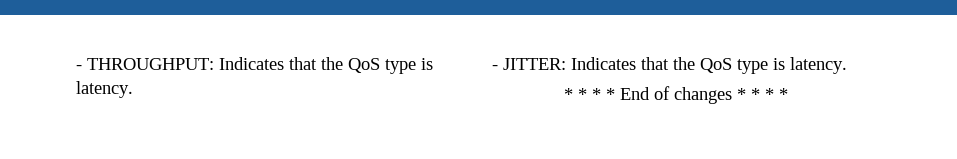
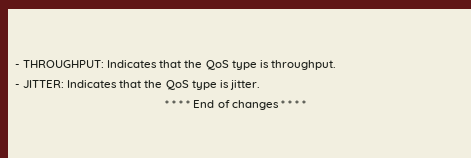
[76,81,133,98] latency. -> [270,60,336,70] throughput.
[790,57,847,74] latency. -> [229,80,260,90] jitter.

